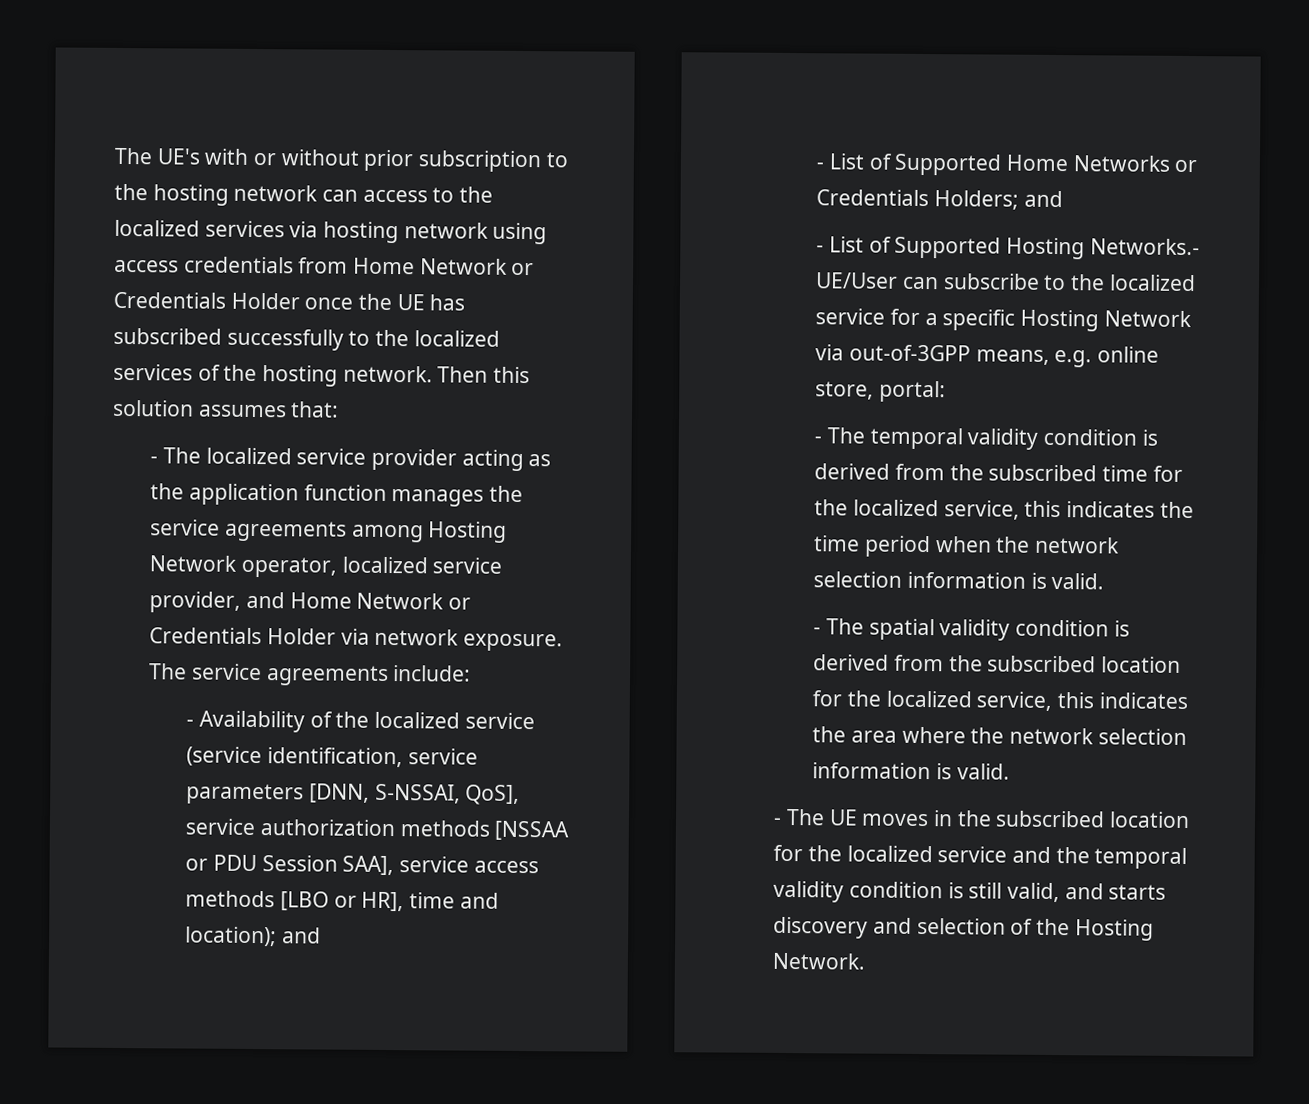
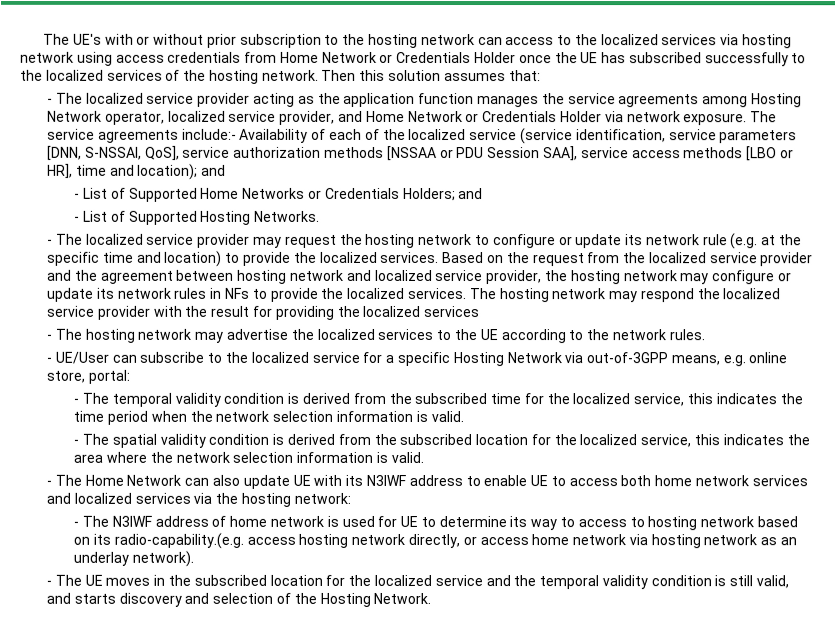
[393,665,472,682] [186,710,306,733] include: // - Availability -> [181,128,363,143] include:- Availability of each
[1089,238,1200,256] Networks.- -> [254,210,321,222] [47,233,802,250] [47,250,814,267] [47,269,792,285] [47,287,782,303] [47,305,481,320] [46,328,705,344] [46,357,53,363] Networks. // - The localized service provider may request the hosting network to configure or update its network rule (e.g. at the specific time and location) to provide the localized services. Based on the request from the localized service provider and the agreement between hosting network and localized service provider, the hosting network may configure or update its network rules in NFs to provide the localized services. The hosting network may respond the localized service provider with the result for providing the localized services // - The hosting network may advertise the localized services to the UE according to the network rules. // -
(1010, 771) none -> [46,474,808,489] [46,492,351,507] [73,515,798,531] [73,532,797,549] [73,550,195,567] // - The Home Network can also update UE with its N3IWF address to enable UE to access both home network services and localized services via the hosting network: // - The N3IWF address of home network is used for UE to determine its way to access to hosting network based on its radio-capability.(e.g. access hosting network directly, or access home network via hosting network as an underlay network).

